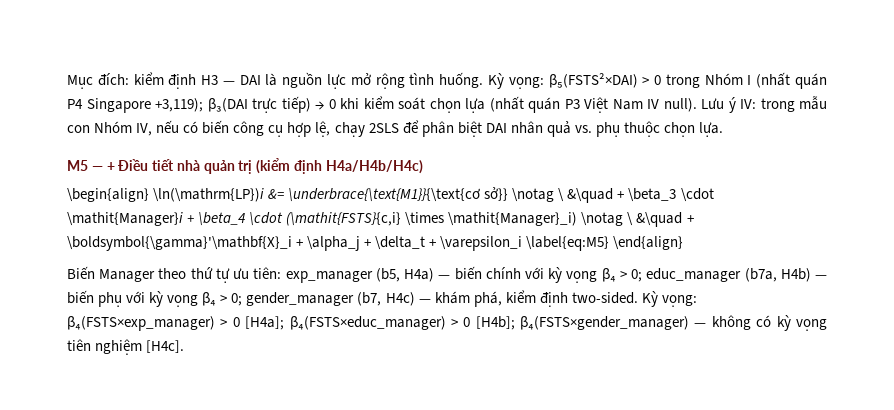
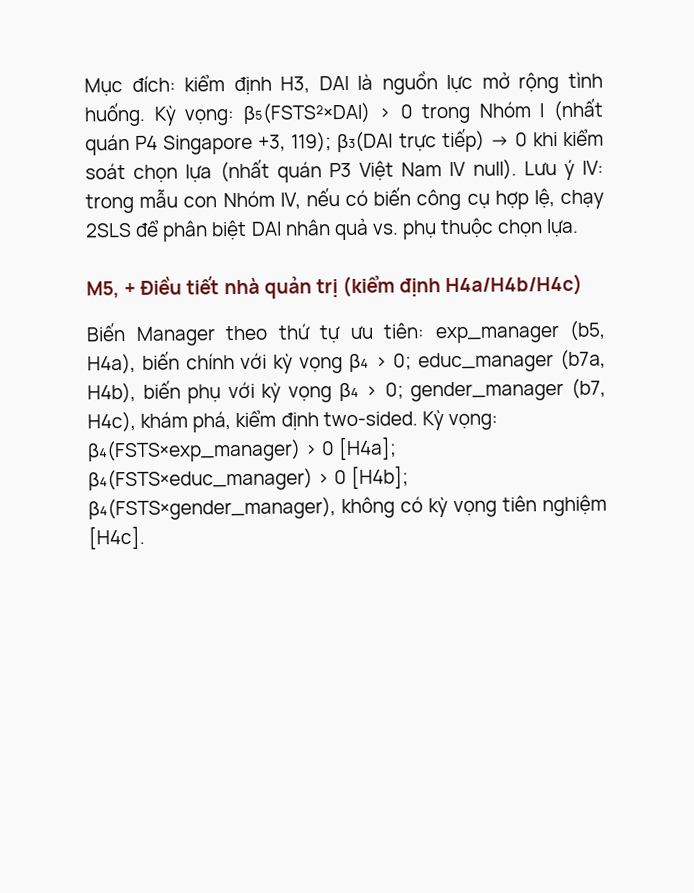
[201,75,235,85] H3 — -> [280,76,311,94] H3,
[155,98,203,112] +3,119); -> [258,132,333,153] +3, 119);
[67,160,103,171] M5 — -> [86,281,120,299] M5,
[67,187,714,203] [67,212,694,227] [67,236,684,251] // \begin{align} \ln(\mathrm{LP})i &= \underbrace{\text{M1}}{\text{cơ sở}} \notag \ &\quad + \beta_3 \cdot \mathit{Manager}i + \beta_4 \cdot (\mathit{FSTS}{c,i} \times \mathit{Manager}_i) \notag \ &\quad + \boldsymbol{\gamma}'\mathbf{X}_i + \alpha_j + \delta_t + \varepsilon_i \label{eq:M5} \end{align} -> (584, 285) none
[404,268,451,282] H4a) — -> [87,353,136,375] H4a),
[780,268,828,282] H4b) — -> [87,382,136,404] H4b),
[385,292,431,306] H4c) — -> [87,411,136,433] H4c),
[520,316,707,330] β₄(FSTS×gender_manager) — -> [88,497,336,521] β₄(FSTS×gender_manager),

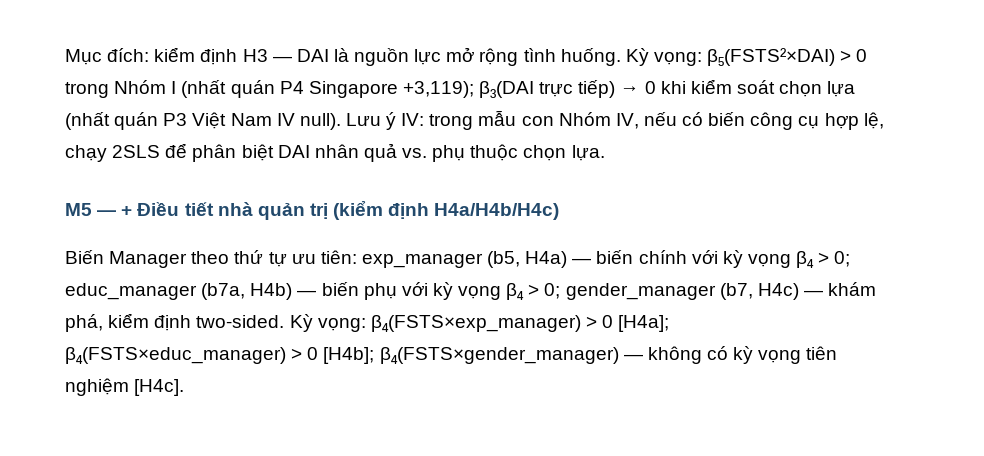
[280,76,311,94] H3, -> [242,49,292,62] H3 —
[258,132,333,153] +3, 119); -> [402,81,474,98] +3,119);
[86,281,120,299] M5, -> [65,203,117,216] M5 —
[87,353,136,375] H4a), -> [525,251,592,268] H4a) —
[87,382,136,404] H4b), -> [250,283,317,300] H4b) —
[87,411,136,433] H4c), -> [757,283,823,300] H4c) —
[88,497,336,521] β₄(FSTS×gender_manager), -> [379,347,643,364] β₄(FSTS×gender_manager) —

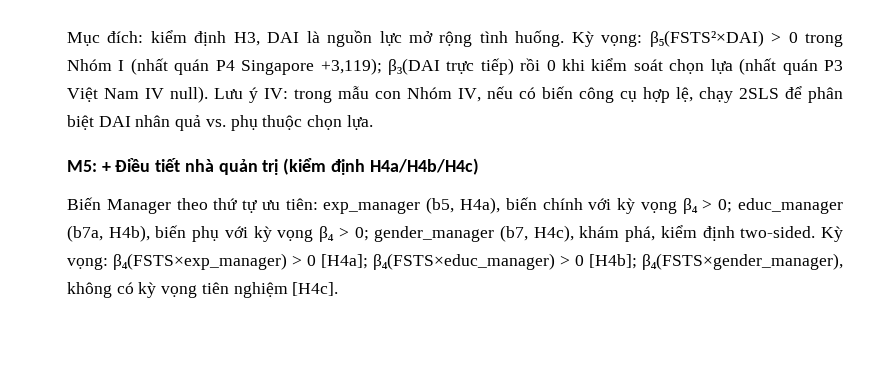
[242,49,292,62] H3 — -> [233,32,260,46] H3,
[620,86,640,94] → -> [520,58,541,71] rồi
[65,203,117,216] M5 — -> [67,160,97,172] M5:
[525,251,592,268] H4a) — -> [459,197,500,214] H4a),
[250,283,317,300] H4b) — -> [108,225,150,242] H4b),
[757,283,823,300] H4c) — -> [533,225,574,242] H4c),
[379,347,643,364] β₄(FSTS×gender_manager) — -> [642,253,843,270] β₄(FSTS×gender_manager),

